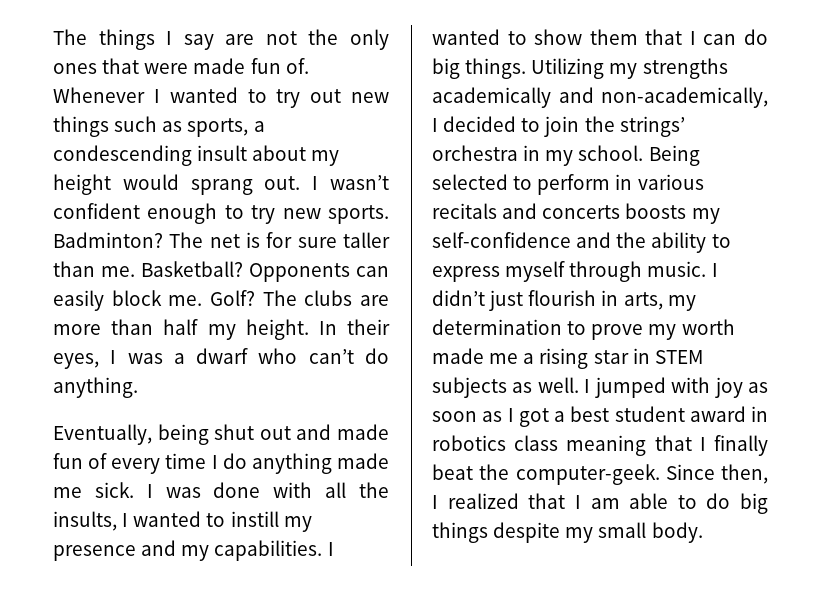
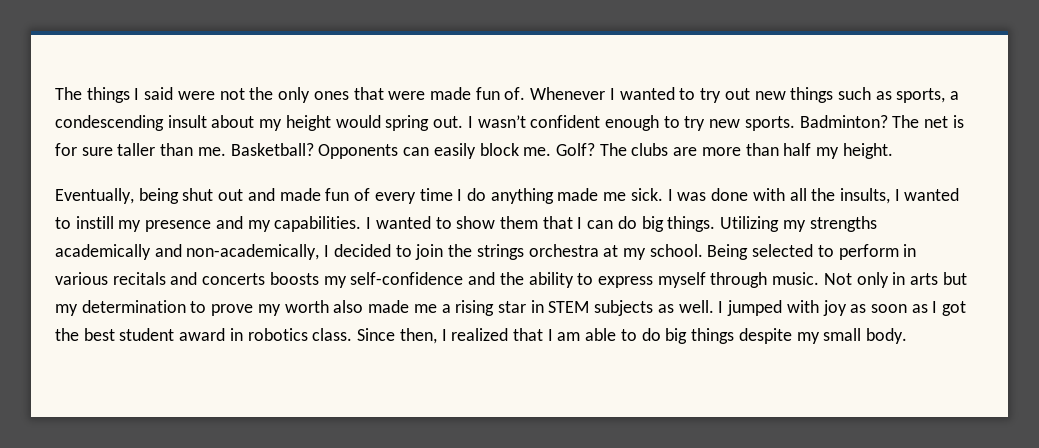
[183,34,255,50] say are -> [144,87,215,100] said were
[190,179,253,195] sprang -> [385,115,430,131] spring
[318,319,390,335] [53,348,389,369] [53,377,138,398] In their eyes, I was a dwarf who can’t do anything. -> (893, 151) none
[619,116,685,137] [432,145,541,161] strings’ orchestra in -> [476,244,619,260] strings orchestra at
[711,263,718,277] [432,290,663,311] I didn’t just flourish in arts, -> [823,272,967,288] Not only in arts but
(735, 327) none -> [333,300,364,313] also
[554,411,565,422] a -> [55,328,79,341] the
[514,435,768,456] [432,464,660,485] class meaning that I finally beat the computer-geek. -> [312,328,353,341] class.

